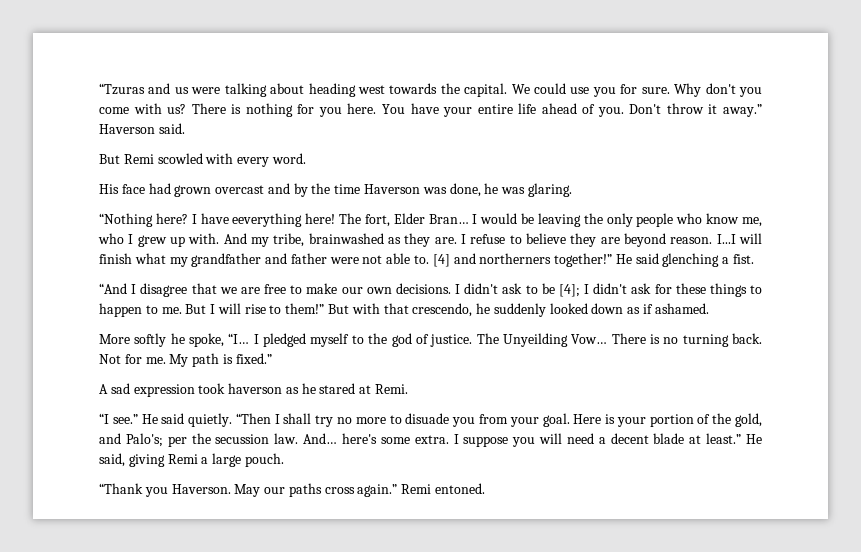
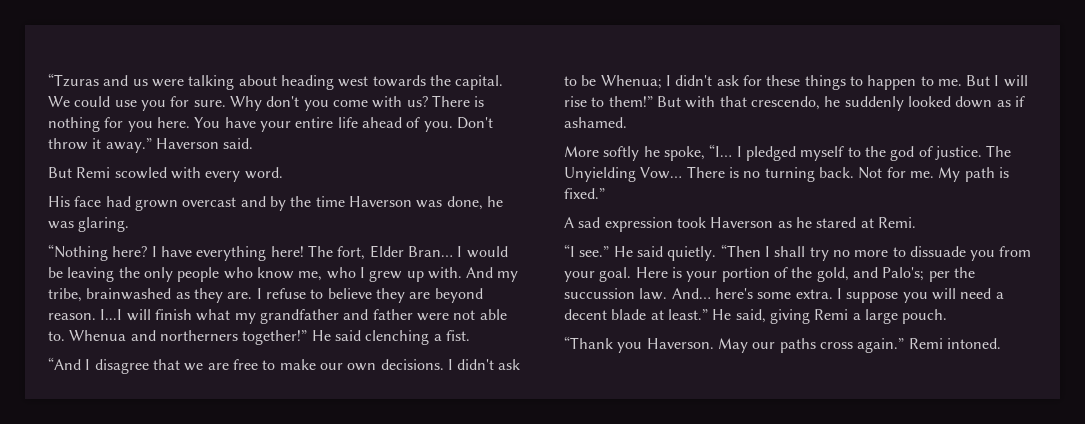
[232,213,303,227] eeverything -> [196,246,267,261] everything
[432,254,450,267] [4] -> [69,330,127,341] Whenua
[662,253,720,267] glenching -> [365,330,430,345] clenching
[558,284,580,297] [4]; -> [600,75,662,89] Whenua;
[502,333,568,347] Unyeilding -> [564,167,636,182] Unyielding
[228,383,283,394] haverson -> [710,217,774,228] Haverson
[405,413,450,424] disuade -> [909,246,966,257] dissuade
[215,434,270,444] secussion -> [564,288,635,299] succussion
[435,483,486,494] entoned. -> [946,338,1001,349] intoned.

